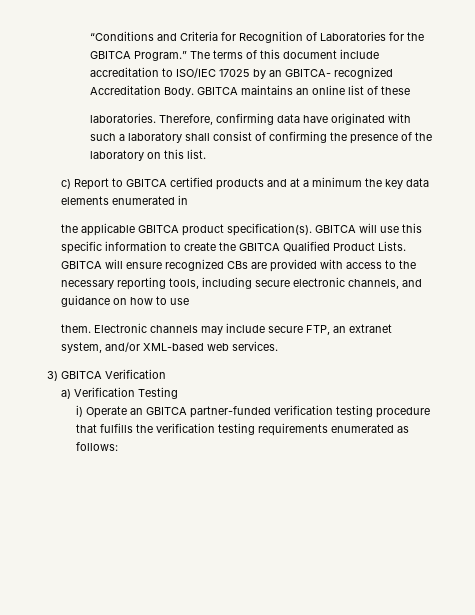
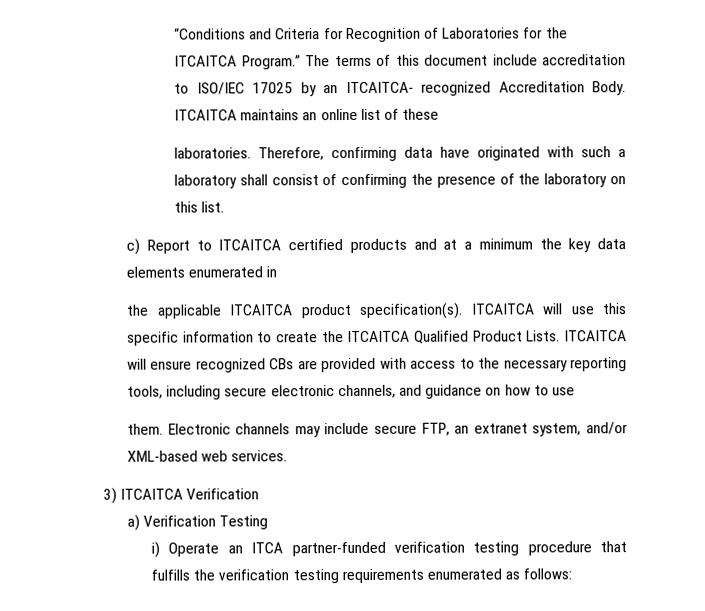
[89,51,131,59] GBITCA -> [174,55,238,67] ITCAITCA
[284,69,331,77] GBITCA- -> [345,81,414,94] ITCAITCA-
[196,87,238,95] GBITCA -> [174,109,238,121] ITCAITCA
[126,179,168,187] GBITCA -> [218,239,282,251] ITCAITCA
[138,225,180,233] GBITCA -> [229,304,294,316] ITCAITCA
[315,225,357,233] GBITCA -> [470,303,535,315] ITCAITCA
[239,243,281,251] GBITCA -> [347,330,411,343] ITCAITCA
[61,261,103,269] GBITCA -> [564,330,628,342] ITCAITCA
[61,371,103,379] GBITCA -> [120,488,184,500] ITCAITCA
[145,407,187,415] GBITCA -> [251,542,284,554] ITCA

